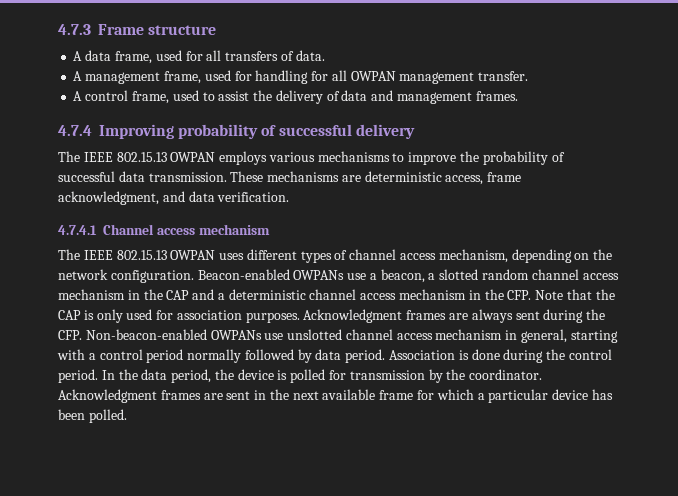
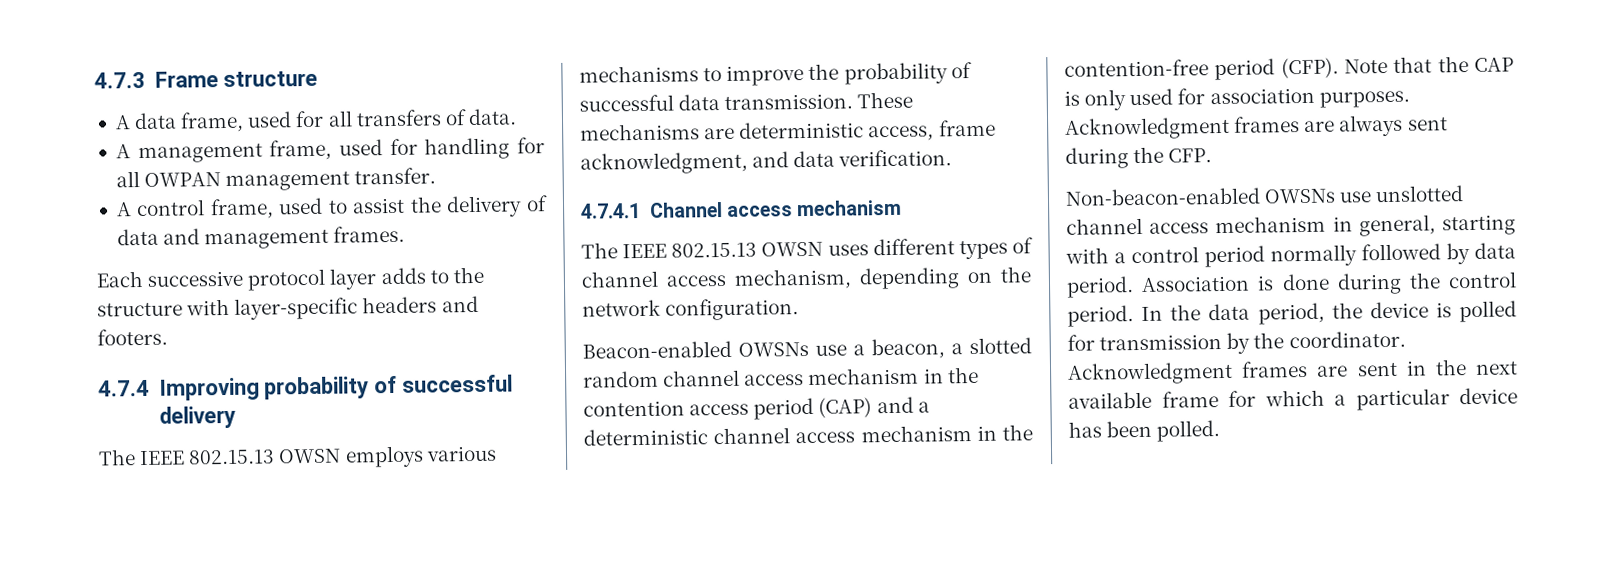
(518, 96) none -> [96,266,484,291] [97,295,479,320] [97,328,168,346] // Each successive protocol layer adds to the structure with layer-specific headers and footers.
[170,152,216,162] OWPAN -> [278,448,342,464] OWSN
[170,250,216,260] OWPAN -> [761,241,824,257] OWSN
[197,269,345,280] Beacon-enabled OWPANs -> [582,340,809,359] // Beacon-enabled OWSNs
[166,290,190,300] CAP -> [583,397,873,420] contention access period (CAP)
[507,290,532,300] CFP. -> [1064,57,1339,81] contention-free period (CFP).
[85,329,262,340] Non-beacon-enabled OWPANs -> [1065,187,1337,206] // Non-beacon-enabled OWSNs

